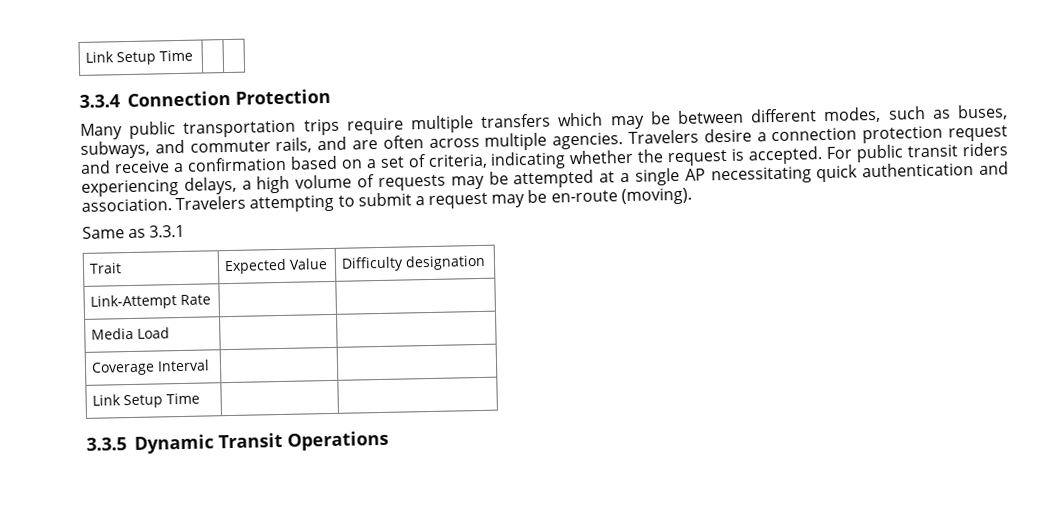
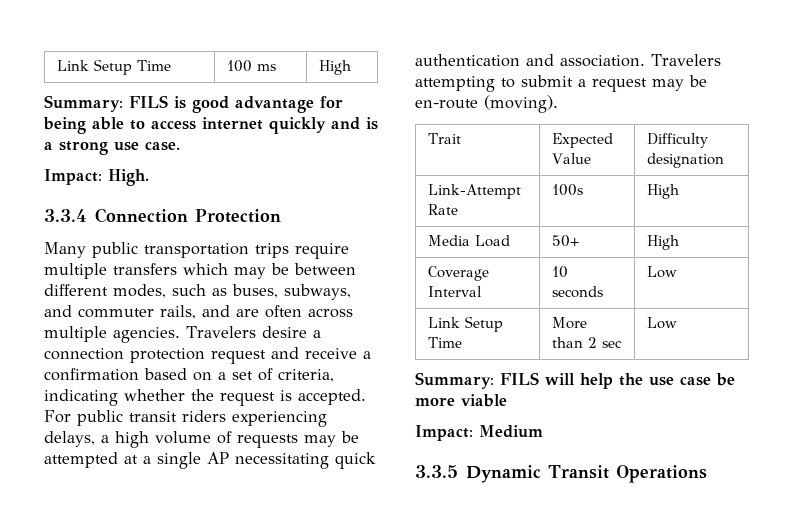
[84,49,193,66] Link Setup Time | | -> [56,59,171,75] [226,60,276,72] [318,60,351,75] [44,95,343,113] [43,117,378,134] [44,141,180,155] [44,169,149,186] Link Setup Time | 100 ms | High // Summary: FILS is good advantage for being able to access internet quickly and is a strong use case. // Impact: High.
[82,224,186,239] // Same as 3.3.1 -> (558, 104) none
(211, 300) | -> [551,184,583,196] [646,184,679,199] 100s | High
(170, 333) | -> [551,235,579,247] [646,235,679,250] 50+ | High
[91,392,200,409] | // Link Setup Time | | -> [551,266,568,278] [551,286,603,298] [646,266,677,278] [427,316,503,332] [427,337,462,348] [551,317,587,329] [551,337,622,348] [646,317,677,329] [415,372,735,389] [415,394,507,407] [415,425,543,441] 10 seconds | Low // Link Setup Time | More than 2 sec | Low // Summary: FILS will help the use case be more viable // Impact: Medium

